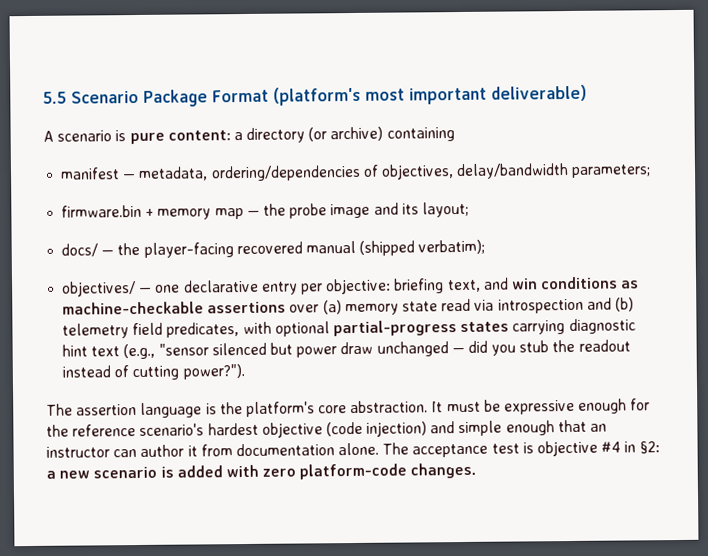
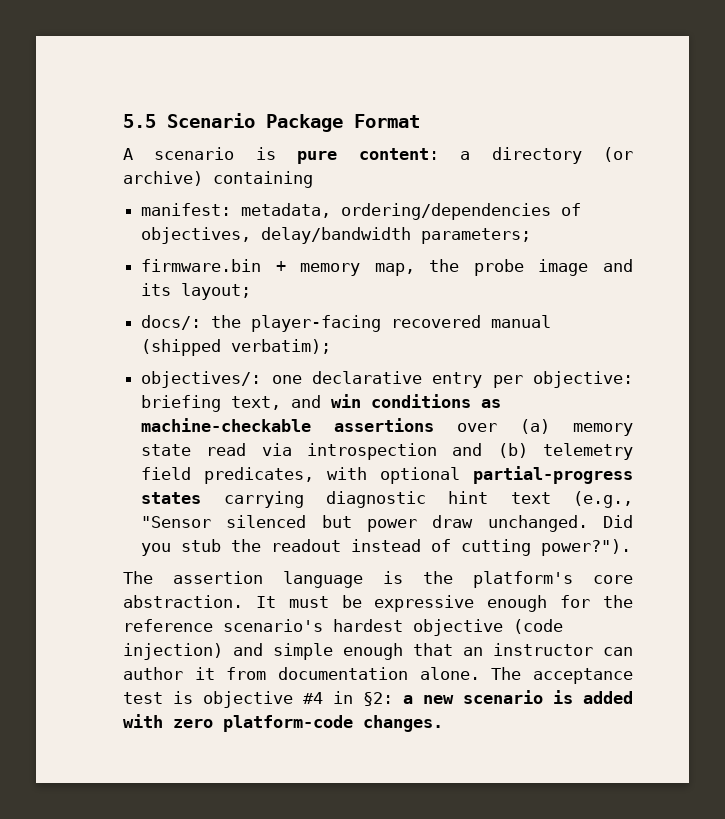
[273,84,587,106] (platform's most important deliverable) -> (420, 121) none
[60,167,137,180] manifest — -> [141,203,232,216] manifest:
[214,208,260,220] map — -> [374,263,415,276] map,
[61,243,115,257] docs/ — -> [141,315,202,330] docs/:
[62,281,153,297] objectives/ — -> [141,371,262,388] objectives/:
[158,343,209,356] "sensor -> [141,516,212,528] "Sensor
[376,340,488,357] unchanged — did -> [487,515,633,532] unchanged. Did

